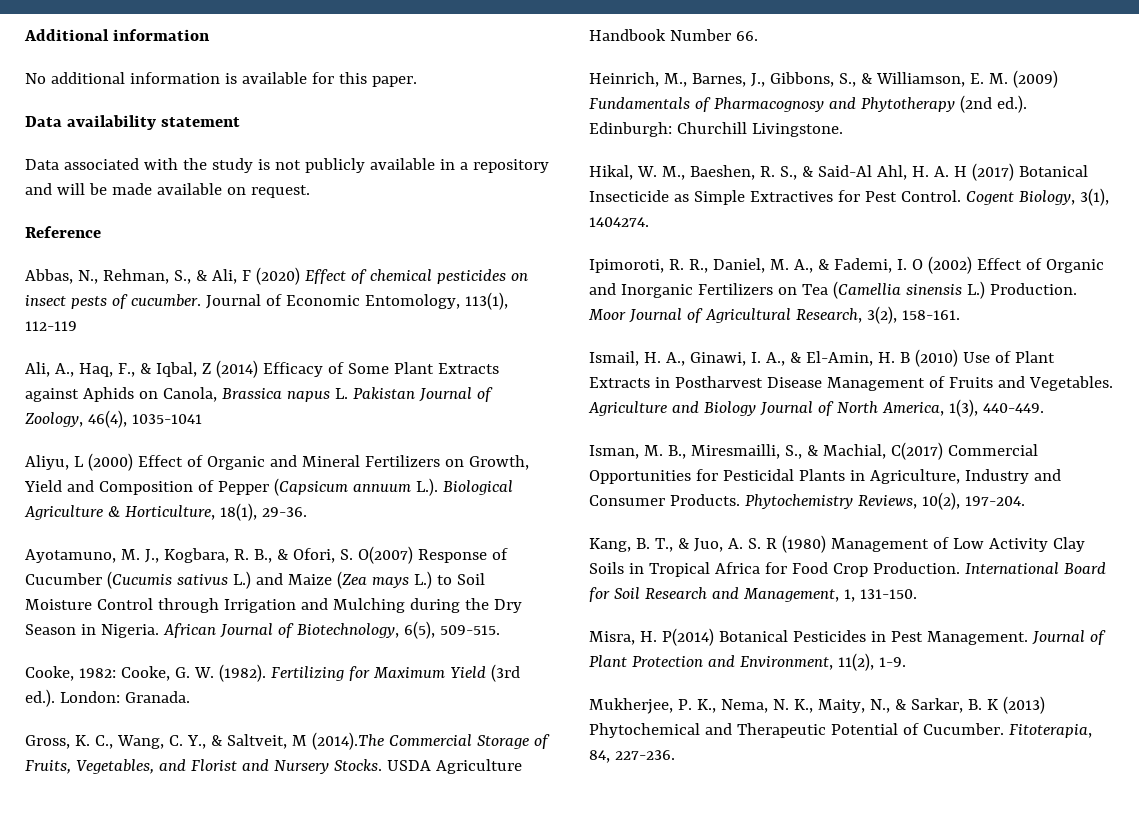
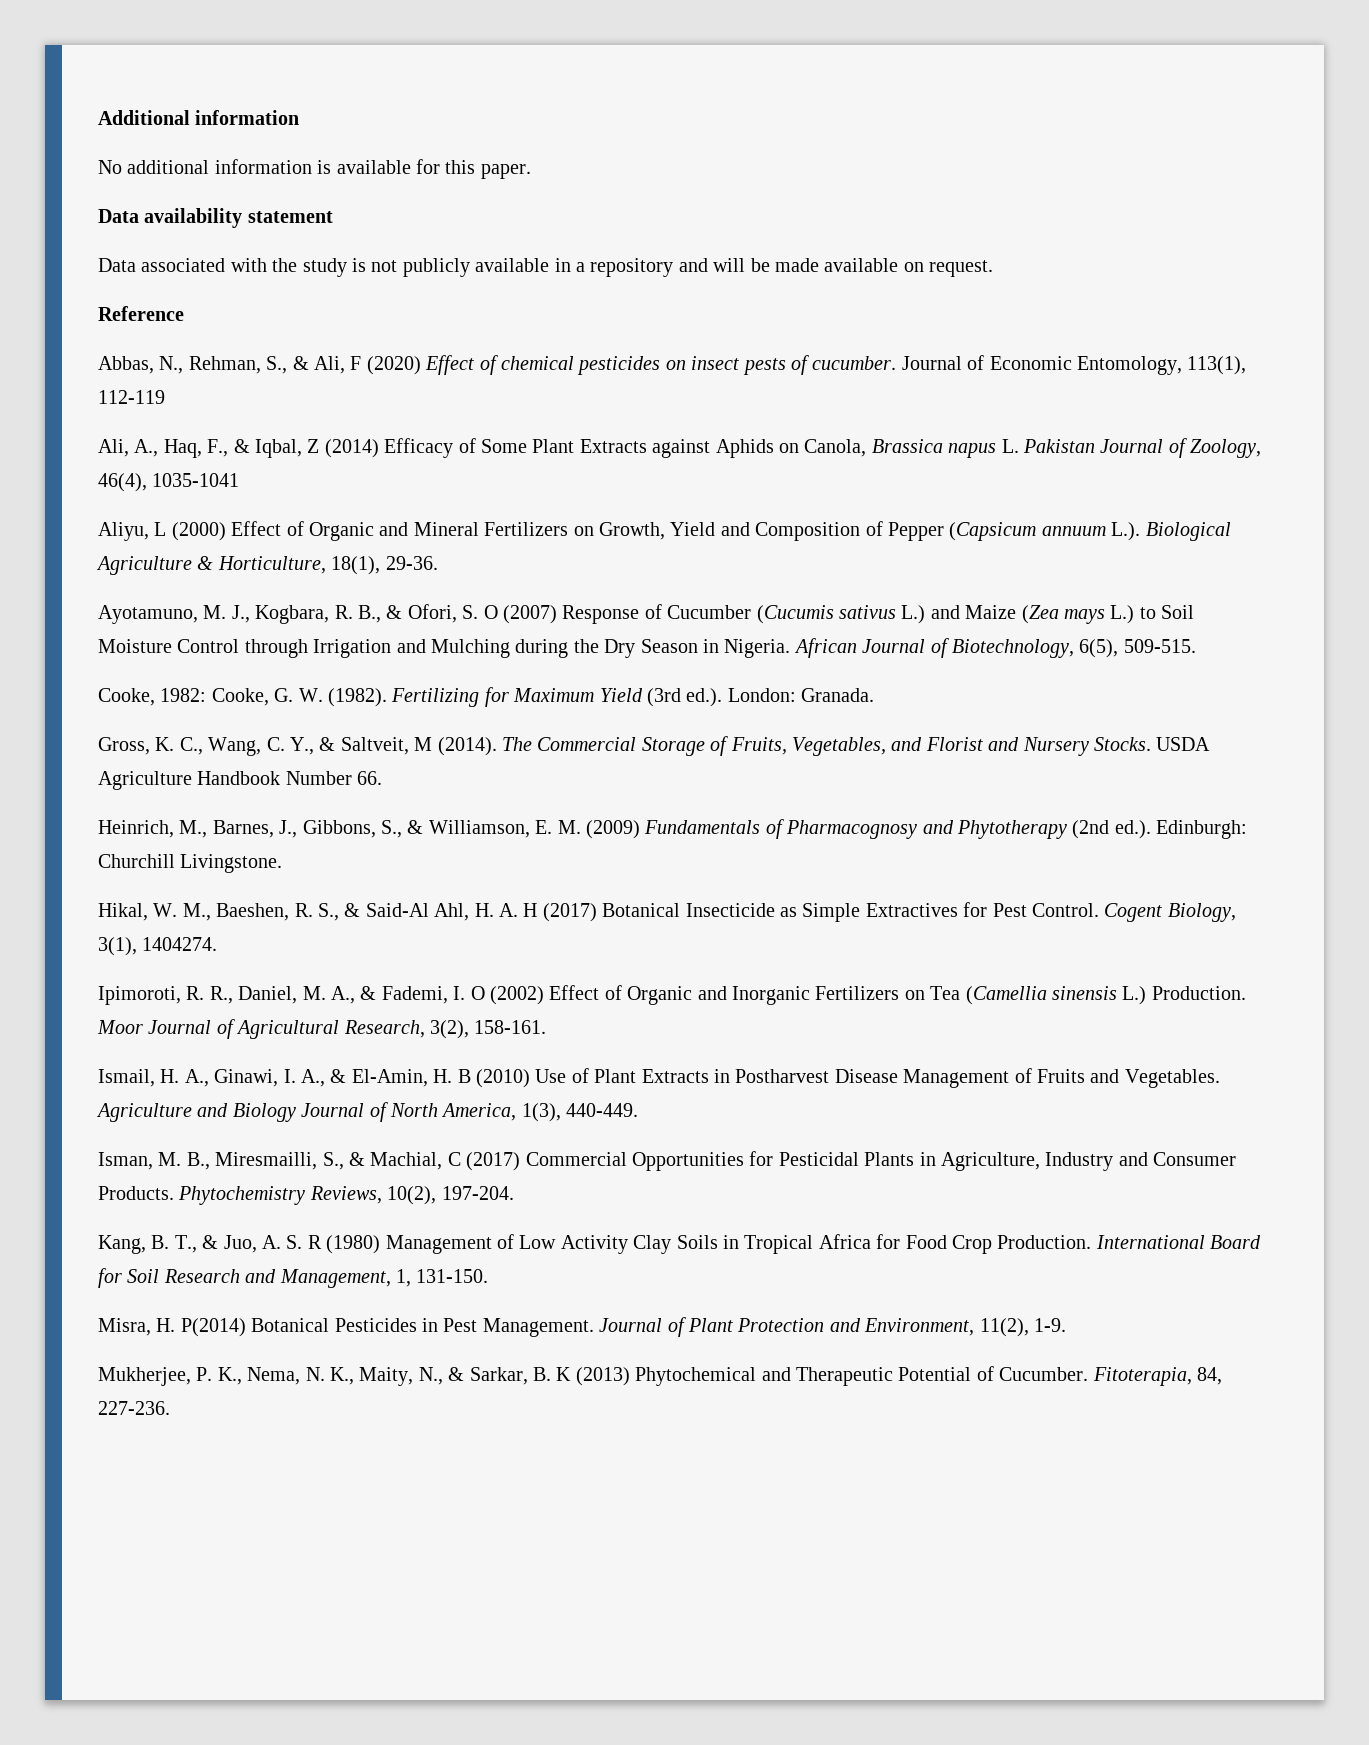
[357,546,413,564] O(2007) -> [483,605,557,624] O (2007)
[311,732,384,750] (2014).The -> [437,737,532,756] (2014). The
[890,442,943,460] C(2017) -> [447,1152,521,1171] C (2017)

